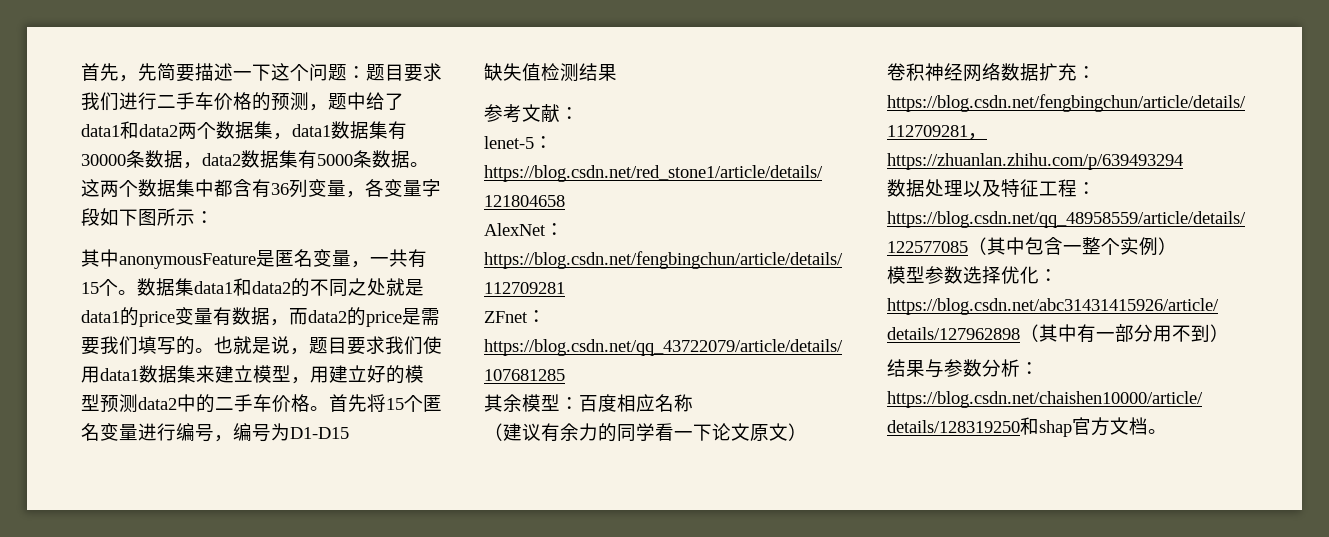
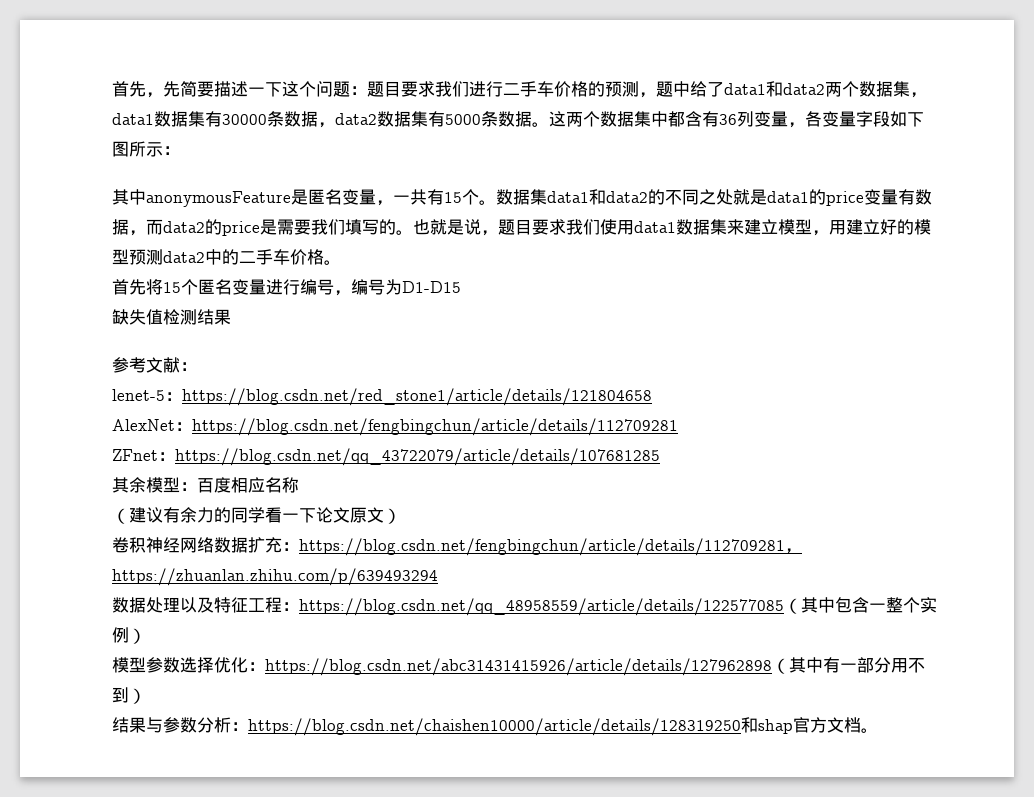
(329, 408) none -> (341, 262) //

